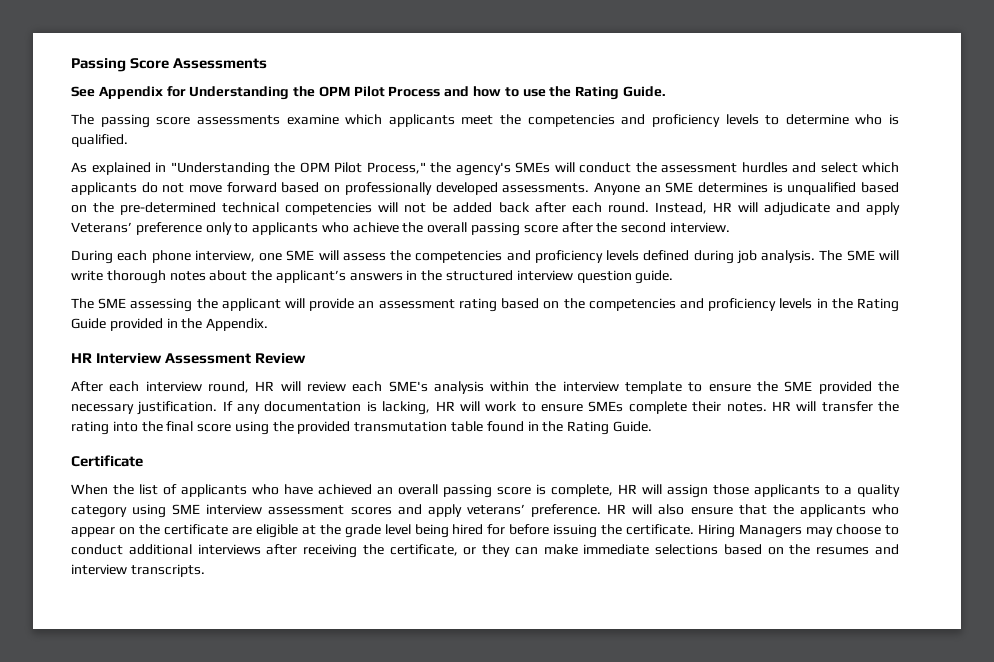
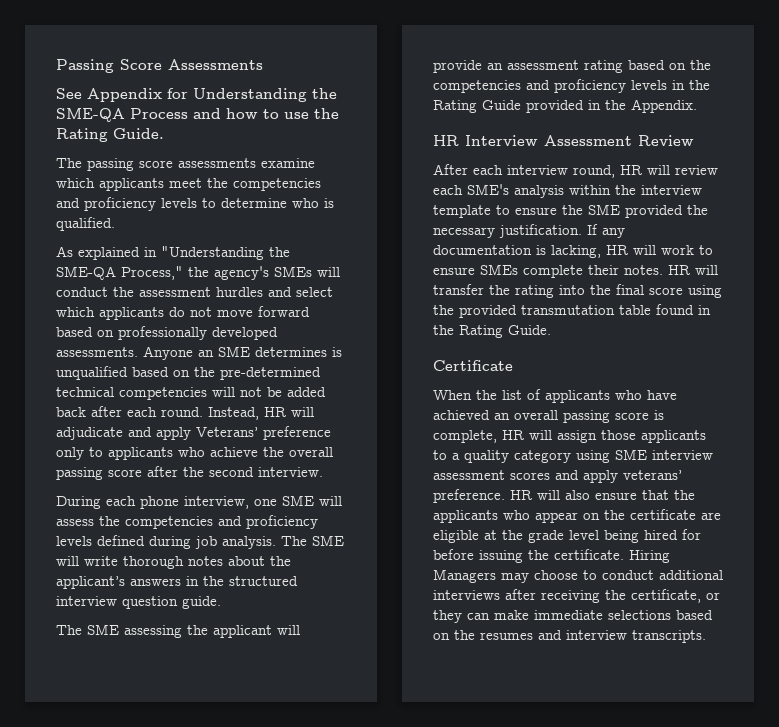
[318,86,385,97] OPM Pilot -> [56,108,125,122] SME-QA
[299,162,362,173] OPM Pilot -> [56,266,116,280] SME-QA

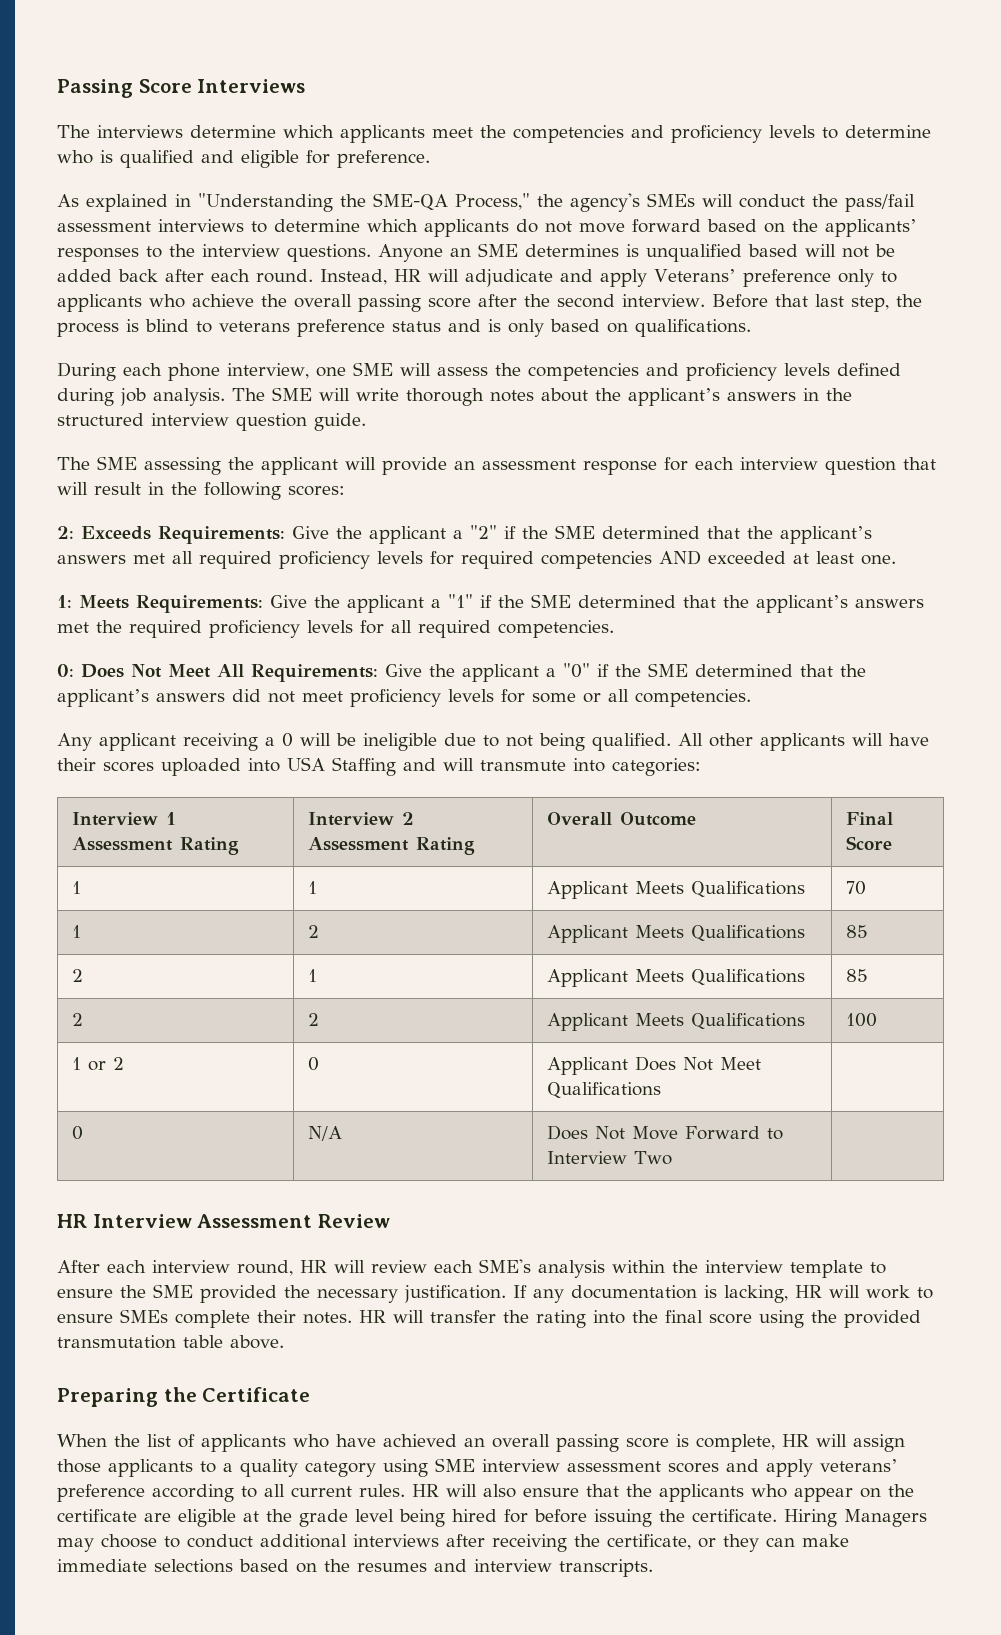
[168,59,263,70] [56,88,337,102] [56,108,339,122] [56,128,164,142] [56,158,315,171] Assessments // See Appendix for Understanding the SME-QA Process and how to use the Rating Guide. // The passing score assessments examine -> [197,79,306,93] [57,125,276,138] Interviews // The interviews determine
[56,217,115,231] qualified. -> [120,150,430,168] qualified and eligible for preference.
[139,287,333,297] assessment hurdles and select -> [845,194,915,212] [57,219,360,233] pass/fail assessment interviews to determine
[118,326,278,340] [56,347,138,357] professionally developed assessments. -> [792,219,917,237] [57,244,371,262] the applicants’ responses to the interview questions.
[173,367,321,380] [56,387,207,400] on the pre-determined technical competencies -> (798, 250) none
(323, 472) none -> [711,294,922,312] [57,319,751,337] Before that last step, the process is blind to veterans preference status and is only based on qualifications.
[584,60,711,73] [433,79,710,93] [433,99,697,113] rating based on the competencies and proficiency levels in the Rating Guide provided in the Appendix. -> [583,457,936,475] [57,482,345,500] [57,525,872,544] [57,550,896,569] [57,594,924,613] [57,620,614,638] [57,663,866,682] [57,689,751,707] [57,733,929,751] [57,757,701,776] [71,812,176,826] [71,837,239,855] [307,812,414,826] [307,837,475,855] [546,812,696,826] [845,812,893,825] [845,836,892,850] [71,881,81,894] [307,881,317,894] [546,881,805,899] [845,881,866,895] [71,925,81,938] [307,925,319,938] [546,925,805,943] [845,925,868,938] [71,969,83,982] [307,969,317,982] [546,969,805,987] [845,969,868,982] [71,1013,83,1026] [307,1013,319,1026] [546,1013,805,1031] [845,1013,877,1027] [71,1057,124,1071] [307,1057,319,1071] [546,1056,761,1075] [546,1082,661,1099] [71,1126,83,1140] [307,1126,342,1141] [546,1125,783,1140] [546,1151,672,1165] response for each interview question that will result in the following scores: // 2: Exceeds Requirements: Give the applicant a "2" if the SME determined that the applicant’s answers met all required proficiency levels for required competencies AND exceeded at least one. // 1: Meets Requirements: Give the applicant a "1" if the SME determined that the applicant’s answers met the required proficiency levels for all required competencies. // 0: Does Not Meet All Requirements: Give the applicant a "0" if the SME determined that the applicant’s answers did not meet proficiency levels for some or all competencies. // Any applicant receiving a 0 will be ineligible due to not being qualified. All other applicants will have their scores uploaded into USA Staffing and will transmute into categories: // Interview 1 Assessment Rating | Interview 2 Assessment Rating | Overall Outcome | Final Score // 1 | 1 | Applicant Meets Qualifications | 70 // 1 | 2 | Applicant Meets Qualifications | 85 // 2 | 1 | Applicant Meets Qualifications | 85 // 2 | 2 | Applicant Meets Qualifications | 100 // 1 or 2 | 0 | Applicant Does Not Meet Qualifications | // 0 | N/A | Does Not Move Forward to Interview Two |
[656,304,711,315] [433,325,551,338] found in the Rating Guide. // -> [230,1335,284,1349] [57,1387,197,1407] above. // Preparing the
[433,489,505,503] preference. -> [57,1484,405,1502] preference according to all current rules.

